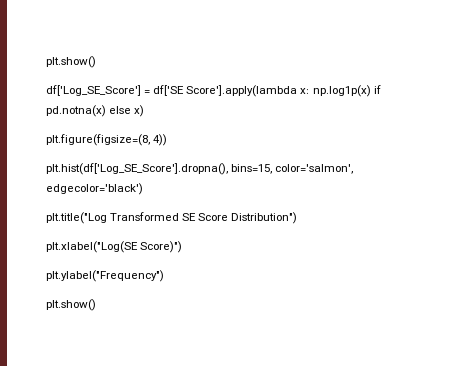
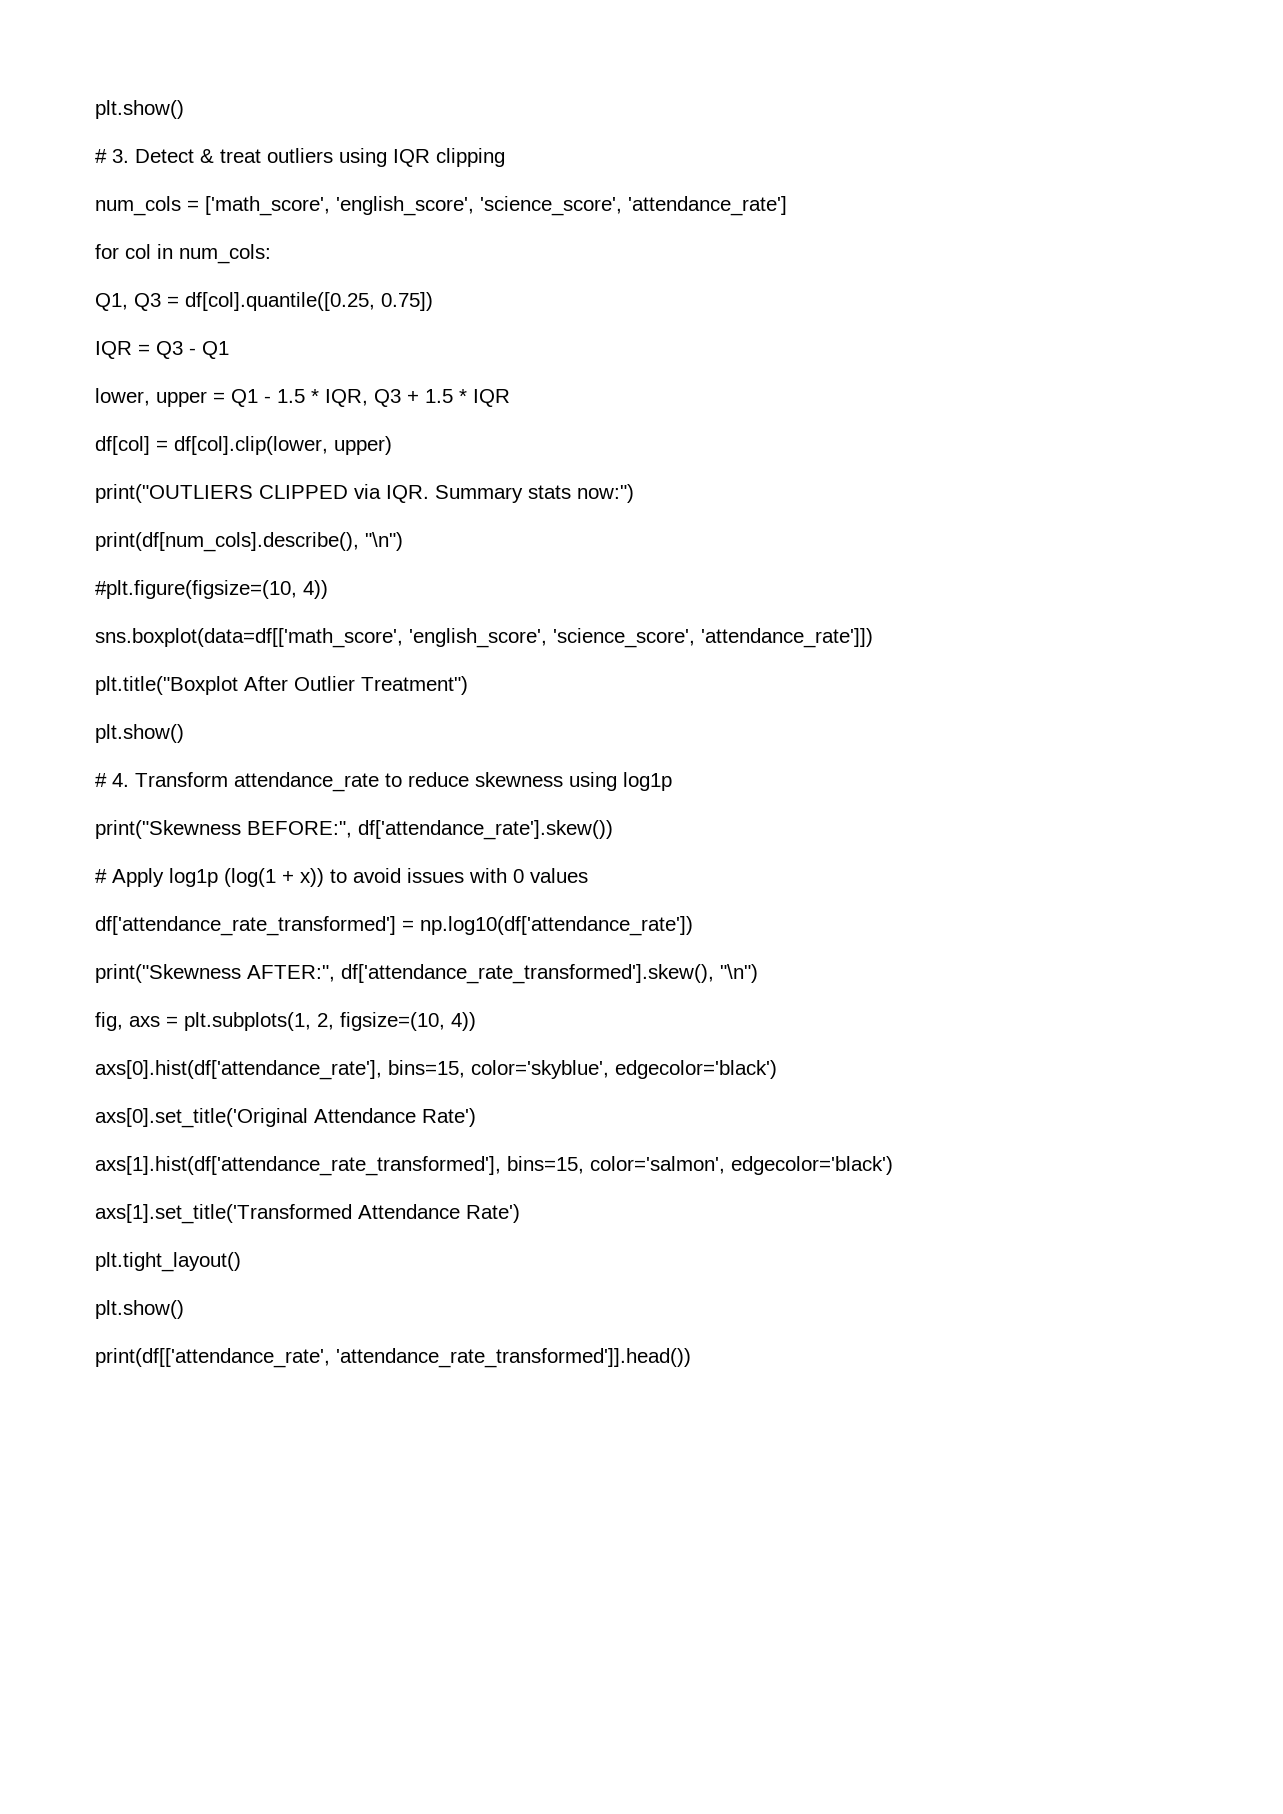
[46,56,96,68] [46,85,381,97] [46,105,145,117] [46,134,168,146] [46,163,354,175] [46,183,143,195] [46,212,298,224] [46,241,183,253] [46,270,164,282] [46,299,96,311] plt.show() // df['Log_SE_Score'] = df['SE Score'].apply(lambda x: np.log1p(x) if pd.notna(x) else x) // plt.figure(figsize=(8, 4)) // plt.hist(df['Log_SE_Score'].dropna(), bins=15, color='salmon', edgecolor='black') // plt.title("Log Transformed SE Score Distribution") // plt.xlabel("Log(SE Score)") // plt.ylabel("Frequency") // plt.show() -> [95,100,184,119] [95,148,505,167] [95,196,787,216] [95,244,271,264] [95,292,433,311] [95,341,229,359] [95,388,510,407] [95,436,392,455] [95,484,634,503] [95,532,403,552] [95,580,328,599] [95,628,873,648] [95,676,468,695] [95,724,184,743] [95,772,672,792] [95,820,613,840] [95,868,588,887] [95,916,693,936] [95,964,758,984] [95,1012,476,1031] [95,1060,777,1080] [95,1108,476,1128] [95,1156,893,1176] [95,1204,520,1224] [95,1252,241,1272] [95,1300,184,1319] [95,1348,691,1368] plt.show() // # 3. Detect & treat outliers using IQR clipping // num_cols = ['math_score', 'english_score', 'science_score', 'attendance_rate'] // for col in num_cols: // Q1, Q3 = df[col].quantile([0.25, 0.75]) // IQR = Q3 - Q1 // lower, upper = Q1 - 1.5 * IQR, Q3 + 1.5 * IQR // df[col] = df[col].clip(lower, upper) // print("OUTLIERS CLIPPED via IQR. Summary stats now:") // print(df[num_cols].describe(), "\n") // #plt.figure(figsize=(10, 4)) // sns.boxplot(data=df[['math_score', 'english_score', 'science_score', 'attendance_rate']]) // plt.title("Boxplot After Outlier Treatment") // plt.show() // # 4. Transform attendance_rate to reduce skewness using log1p // print("Skewness BEFORE:", df['attendance_rate'].skew()) // # Apply log1p (log(1 + x)) to avoid issues with 0 values // df['attendance_rate_transformed'] = np.log10(df['attendance_rate']) // print("Skewness AFTER:", df['attendance_rate_transformed'].skew(), "\n") // fig, axs = plt.subplots(1, 2, figsize=(10, 4)) // axs[0].hist(df['attendance_rate'], bins=15, color='skyblue', edgecolor='black') // axs[0].set_title('Original Attendance Rate') // axs[1].hist(df['attendance_rate_transformed'], bins=15, color='salmon', edgecolor='black') // axs[1].set_title('Transformed Attendance Rate') // plt.tight_layout() // plt.show() // print(df[['attendance_rate', 'attendance_rate_transformed']].head())

